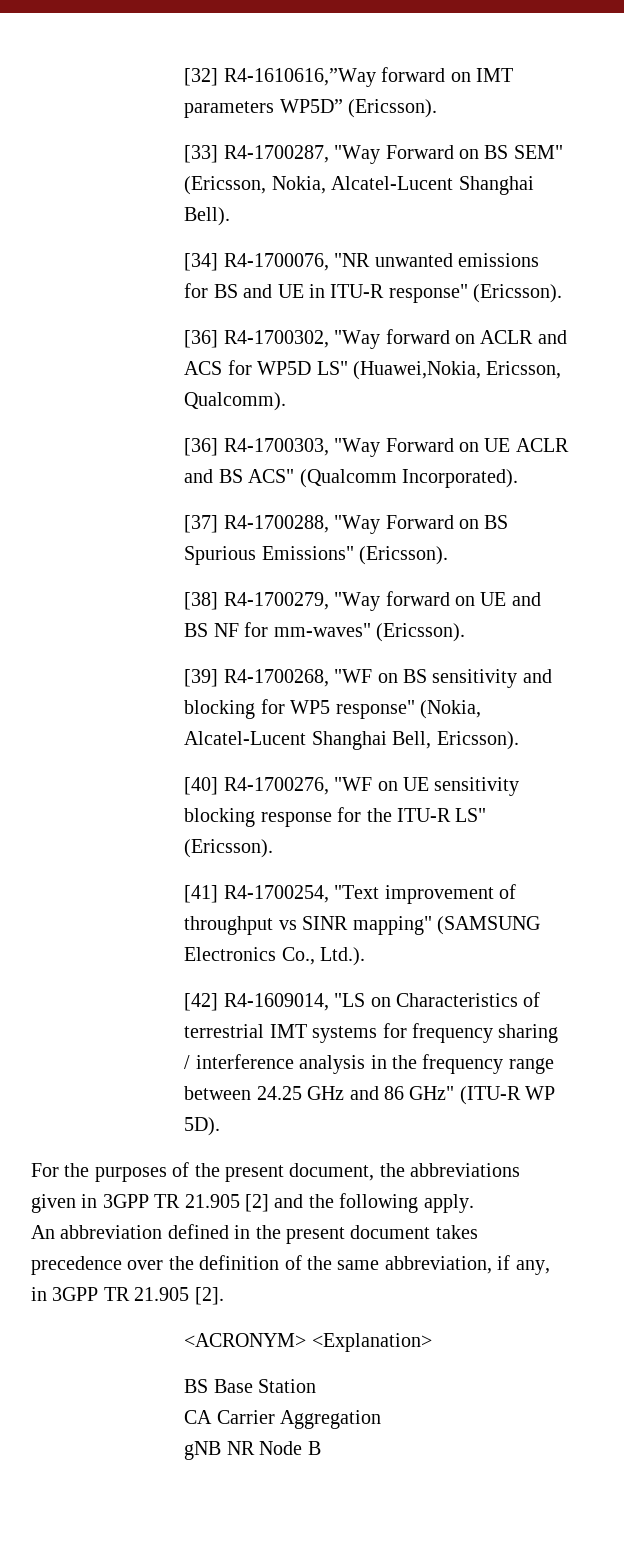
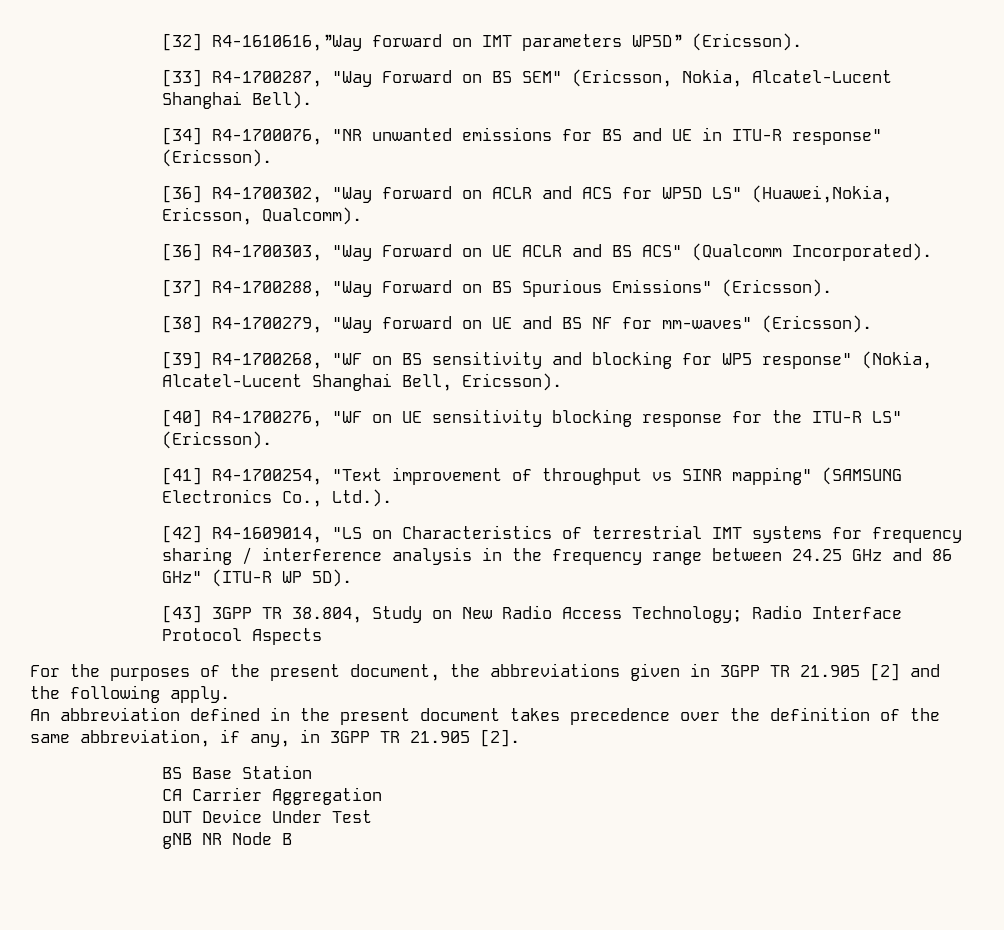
(221, 1126) none -> [162,605,903,623] [162,628,323,645] // [43] 3GPP TR 38.804, Study on New Radio Access Technology; Radio Interface Protocol Aspects
[184,1333,432,1352] // <ACRONYM> <Explanation> -> (520, 738) none
(382, 1419) none -> [162,809,373,823] // DUT Device Under Test

